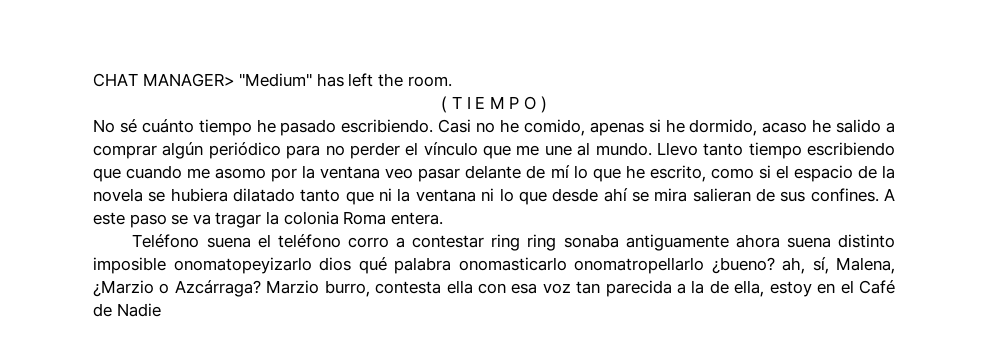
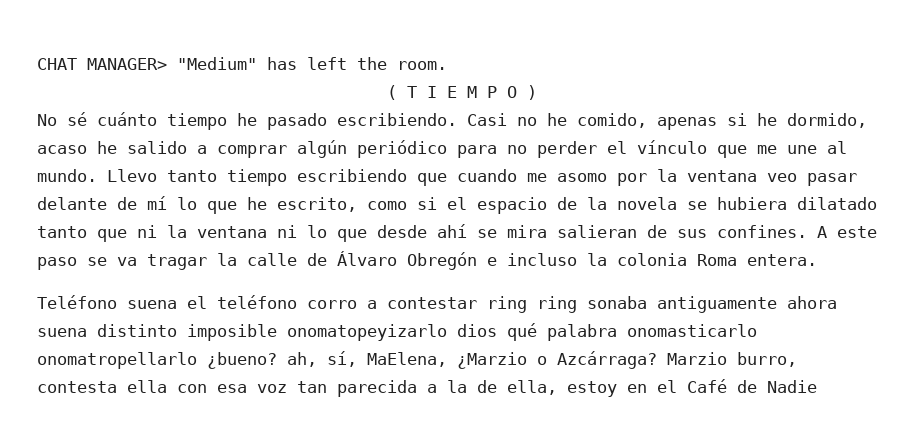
(279, 218) none -> [247,251,607,270] calle de Álvaro Obregón e incluso la
[836,257,895,274] Malena, -> [367,352,447,367] MaElena,

